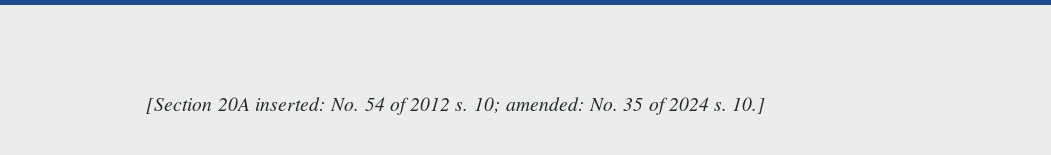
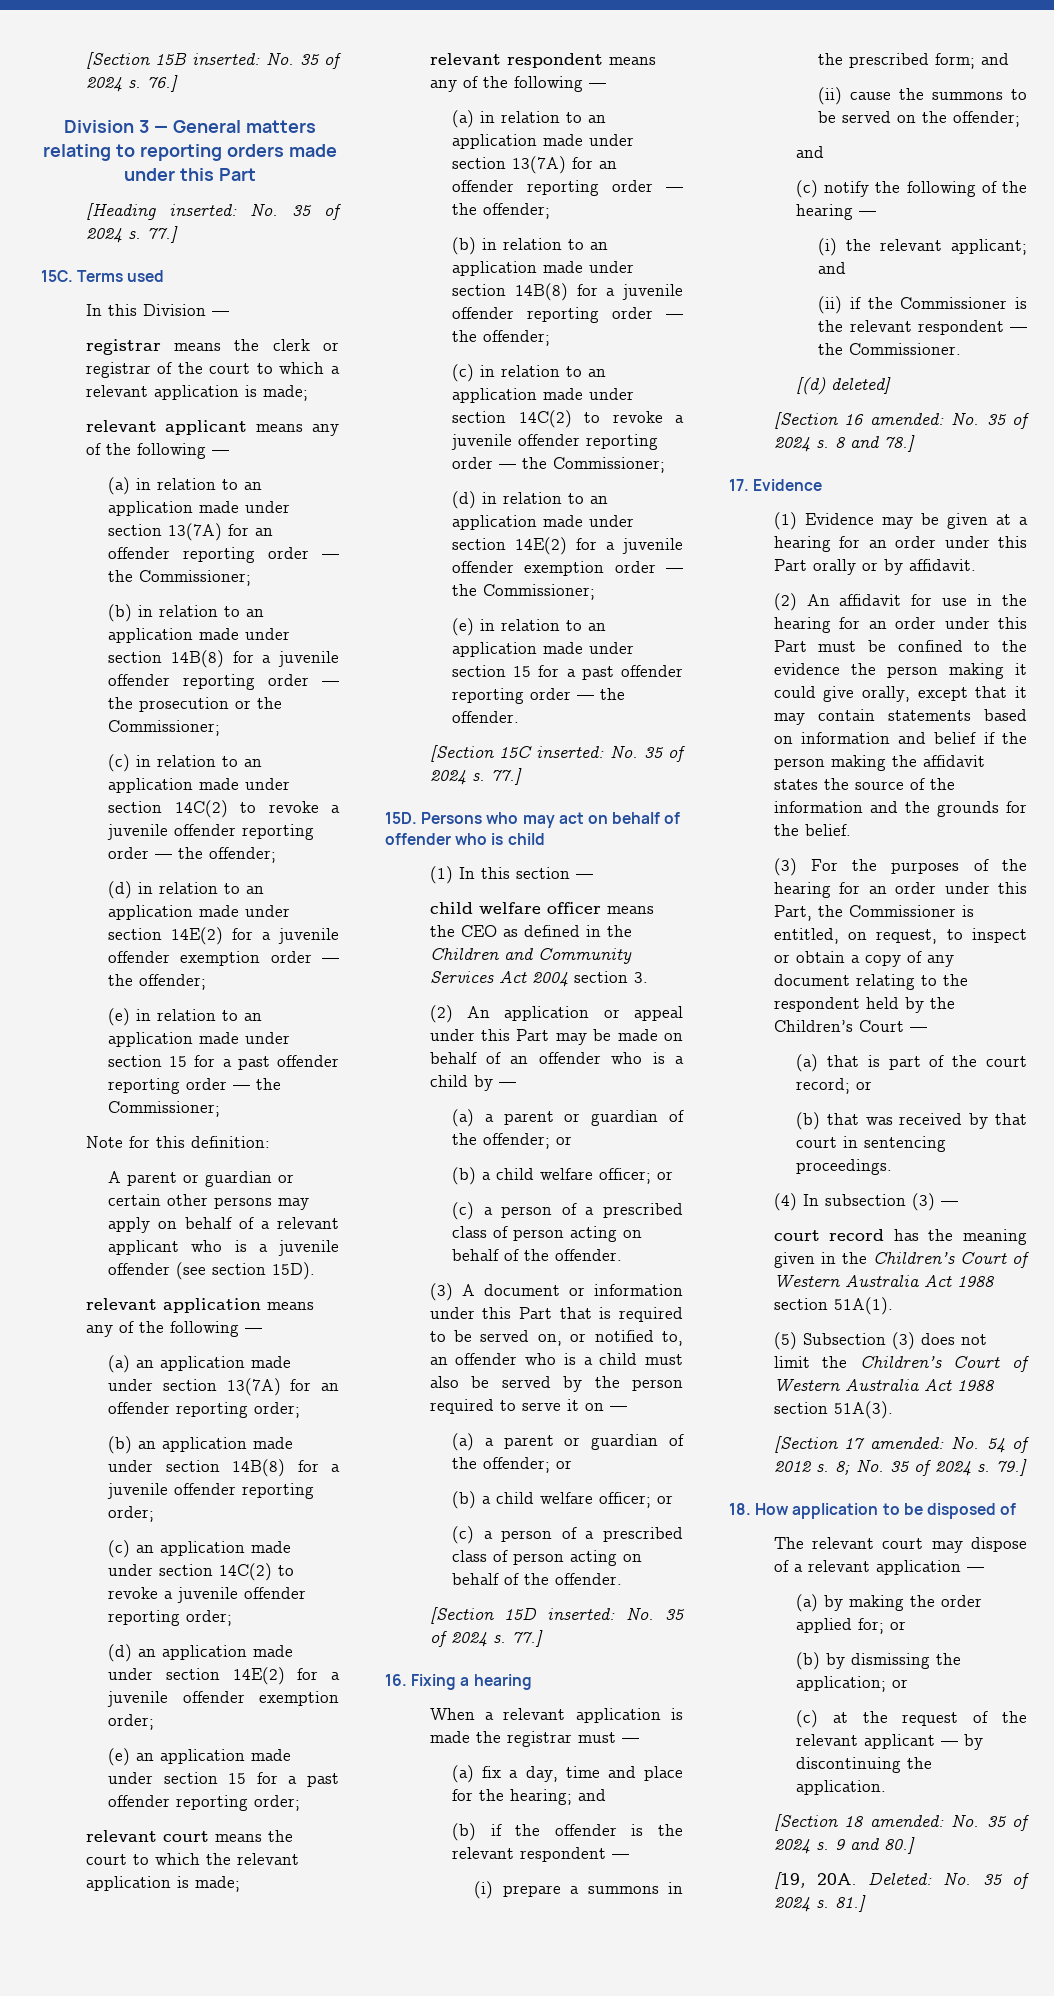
[146,97,766,115] [Section 20A inserted: No. 54 of 2012 s. 10; amended: No. 35 of 2024 s. 10.] -> [85,52,342,69] [85,75,178,92] [64,120,316,133] [43,144,337,161] [124,168,256,181] [85,203,342,220] [85,226,178,243] [41,270,165,282] [85,304,229,316] [85,339,339,355] [85,362,340,378] [85,385,308,401] [85,420,339,436] [85,443,229,459] [108,477,263,495] [108,501,291,516] [108,523,274,541] [108,547,339,563] [108,570,252,586] [108,604,265,622] [108,628,291,643] [108,650,339,668] [108,674,339,690] [108,697,283,712] [108,720,221,736] [108,754,263,772] [108,778,291,793] [108,800,340,818] [107,824,315,840] [108,847,277,863] [108,881,265,899] [108,905,291,920] [108,927,339,945] [108,951,339,966] [108,974,207,990] [108,1008,263,1026] [108,1032,291,1047] [108,1055,340,1070] [108,1078,282,1094] [108,1101,221,1117] [85,1136,270,1148] [108,1171,295,1187] [108,1194,310,1210] [108,1217,339,1233] [108,1240,339,1256] [108,1262,316,1280] [85,1298,314,1313] [85,1321,262,1337] [108,1355,292,1373] [108,1378,339,1396] [108,1402,301,1418] [108,1436,294,1454] [108,1459,340,1477] [107,1483,315,1499] [108,1506,155,1522] [108,1540,292,1558] [108,1563,295,1581] [108,1587,307,1603] [108,1610,233,1626] [108,1644,294,1662] [108,1667,340,1685] [107,1691,339,1707] [108,1714,155,1730] [108,1748,292,1766] [108,1772,339,1787] [108,1795,301,1811] [85,1830,293,1842] [85,1853,299,1865] [85,1876,240,1892] [429,53,656,68] [429,76,606,92] [452,110,607,128] [452,134,635,149] [452,156,618,174] [452,180,683,196] [452,203,551,219] [452,237,609,255] [452,261,635,276] [452,283,683,301] [452,307,683,323] [452,330,551,346] [452,364,607,382] [452,388,635,403] [452,410,684,428] [451,434,659,450] [452,457,666,473] [452,491,609,509] [452,515,635,530] [452,537,683,555] [452,561,683,576] [452,584,596,600] [452,618,607,636] [452,642,635,657] [452,665,683,680] [452,688,626,704] [452,711,520,723] [429,745,686,762] [429,768,522,785] [385,812,681,828] [385,833,545,845] [429,866,593,884] [429,902,654,914] [429,925,632,937] [429,948,632,964] [429,971,648,987] [429,1005,683,1023] [429,1029,683,1045] [429,1052,684,1064] [429,1075,516,1091] [452,1109,684,1127] [452,1133,573,1149] [452,1167,674,1185] [452,1202,683,1220] [452,1226,643,1242] [452,1249,623,1261] [429,1283,683,1301] [429,1307,683,1322] [429,1330,683,1346] [429,1353,683,1365] [429,1376,683,1392] [429,1399,627,1414] [452,1433,684,1451] [452,1457,573,1473] [452,1491,674,1509] [452,1526,683,1544] [452,1550,643,1566] [452,1573,623,1585] [429,1607,685,1624] [429,1630,543,1647] [385,1674,532,1690] [429,1708,683,1723] [429,1731,639,1747] [452,1765,683,1783] [452,1789,607,1805] [452,1823,683,1841] [452,1847,630,1862] [474,1881,683,1899] [818,53,1010,69] [818,87,1027,105] [818,111,1021,127] [796,146,825,158] [796,180,1027,198] [796,204,877,220] [818,238,1027,256] [818,262,847,274] [818,296,1027,314] [818,320,1027,335] [818,343,962,355] [796,377,892,395] [773,412,1030,429] [773,435,915,452] [729,479,823,491] [773,512,1028,530] [773,536,1027,552] [773,559,976,575] [773,593,1027,611] [773,617,1027,633] [773,640,1027,652] [773,663,1027,679] [773,686,1027,702] [773,709,1027,725] [773,732,1027,744] [773,755,985,771] [773,778,955,790] [773,801,1027,817] [773,824,851,836] [773,858,1027,876] [773,882,1027,898] [773,905,974,921] [773,928,1027,944] [773,951,954,967] [773,974,968,990] [773,997,955,1013] [773,1020,927,1032] [796,1054,1027,1072] [796,1078,873,1094] [796,1112,1027,1130] [796,1136,947,1152] [796,1159,893,1175] [773,1193,958,1211] [773,1229,1027,1245] [773,1252,1030,1268] [773,1274,994,1288] [773,1297,893,1315] [773,1332,987,1350] [773,1356,1030,1372] [773,1378,994,1392] [773,1401,893,1419] [773,1436,1030,1453] [773,1459,1027,1476] [729,1503,1017,1519] [773,1537,1027,1553] [773,1560,984,1575] [796,1594,983,1612] [796,1618,907,1634] [796,1652,962,1670] [796,1676,909,1692] [796,1710,1027,1728] [796,1734,984,1750] [796,1757,933,1773] [796,1780,887,1795] [773,1814,1030,1831] [773,1837,915,1854] [773,1872,1030,1889] [773,1895,866,1912] [Section 15B inserted: No. 35 of 2024 s. 76.] // Division 3 — General matters relating to reporting orders made under this Part // [Heading inserted: No. 35 of 2024 s. 77.] // 15C. Terms used // In this Division — // registrar means the clerk or registrar of the court to which a relevant application is made; // relevant applicant means any of the following — // (a) in relation to an application made under section 13(7A) for an offender reporting order — the Commissioner; // (b) in relation to an application made under section 14B(8) for a juvenile offender reporting order — the prosecution or the Commissioner; // (c) in relation to an application made under section 14C(2) to revoke a juvenile offender reporting order — the offender; // (d) in relation to an application made under section 14E(2) for a juvenile offender exemption order — the offender; // (e) in relation to an application made under section 15 for a past offender reporting order — the Commissioner; // Note for this definition: // A parent or guardian or certain other persons may apply on behalf of a relevant applicant who is a juvenile offender (see section 15D). // relevant application means any of the following — // (a) an application made under section 13(7A) for an offender reporting order; // (b) an application made under section 14B(8) for a juvenile offender reporting order; // (c) an application made under section 14C(2) to revoke a juvenile offender reporting order; // (d) an application made under section 14E(2) for a juvenile offender exemption order; // (e) an application made under section 15 for a past offender reporting order; // relevant court means the court to which the relevant application is made; // relevant respondent means any of the following — // (a) in relation to an application made under section 13(7A) for an offender reporting order — the offender; // (b) in relation to an application made under section 14B(8) for a juvenile offender reporting order — the offender; // (c) in relation to an application made under section 14C(2) to revoke a juvenile offender reporting order — the Commissioner; // (d) in relation to an application made under section 14E(2) for a juvenile offender exemption order — the Commissioner; // (e) in relation to an application made under section 15 for a past offender reporting order — the offender. // [Section 15C inserted: No. 35 of 2024 s. 77.] // 15D. Persons who may act on behalf of offender who is child // (1) In this section — // child welfare officer means the CEO as defined in the Children and Community Services Act 2004 section 3. // (2) An application or appeal under this Part may be made on behalf of an offender who is a child by — // (a) a parent or guardian of the offender; or // (b) a child welfare officer; or // (c) a person of a prescribed class of person acting on behalf of the offender. // (3) A document or information under this Part that is required to be served on, or notified to, an offender who is a child must also be served by the person required to serve it on — // (a) a parent or guardian of the offender; or // (b) a child welfare officer; or // (c) a person of a prescribed class of person acting on behalf of the offender. // [Section 15D inserted: No. 35 of 2024 s. 77.] // 16. Fixing a hearing // When a relevant application is made the registrar must — // (a) fix a day, time and place for the hearing; and // (b) if the offender is the relevant respondent — // (i) prepare a summons in the prescribed form; and // (ii) cause the summons to be served on the offender; // and // (c) notify the following of the hearing — // (i) the relevant applicant; and // (ii) if the Commissioner is the relevant respondent — the Commissioner. // [(d) deleted] // [Section 16 amended: No. 35 of 2024 s. 8 and 78.] // 17. Evidence // (1) Evidence may be given at a hearing for an order under this Part orally or by affidavit. // (2) An affidavit for use in the hearing for an order under this Part must be confined to the evidence the person making it could give orally, except that it may contain statements based on information and belief if the person making the affidavit states the source of the information and the grounds for the belief. // (3) For the purposes of the hearing for an order under this Part, the Commissioner is entitled, on request, to inspect or obtain a copy of any document relating to the respondent held by the Children’s Court — // (a) that is part of the court record; or // (b) that was received by that court in sentencing proceedings. // (4) In subsection (3) — // court record has the meaning given in the Children’s Court of Western Australia Act 1988 section 51A(1). // (5) Subsection (3) does not limit the Children’s Court of Western Australia Act 1988 section 51A(3). // [Section 17 amended: No. 54 of 2012 s. 8; No. 35 of 2024 s. 79.] // 18. How application to be disposed of // The relevant court may dispose of a relevant application — // (a) by making the order applied for; or // (b) by dismissing the application; or // (c) at the request of the relevant applicant — by discontinuing the application. // [Section 18 amended: No. 35 of 2024 s. 9 and 80.] // [19, 20A. Deleted: No. 35 of 2024 s. 81.]

